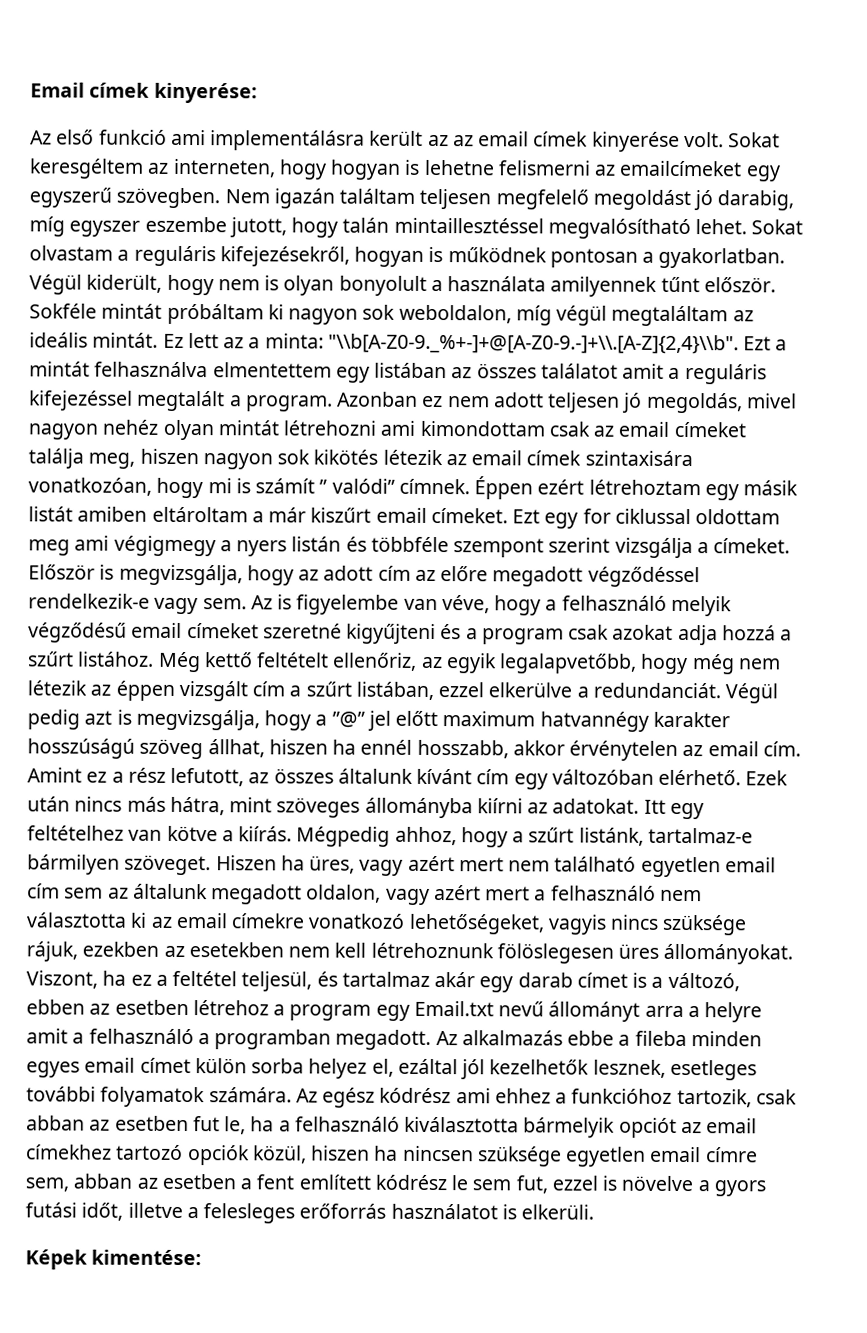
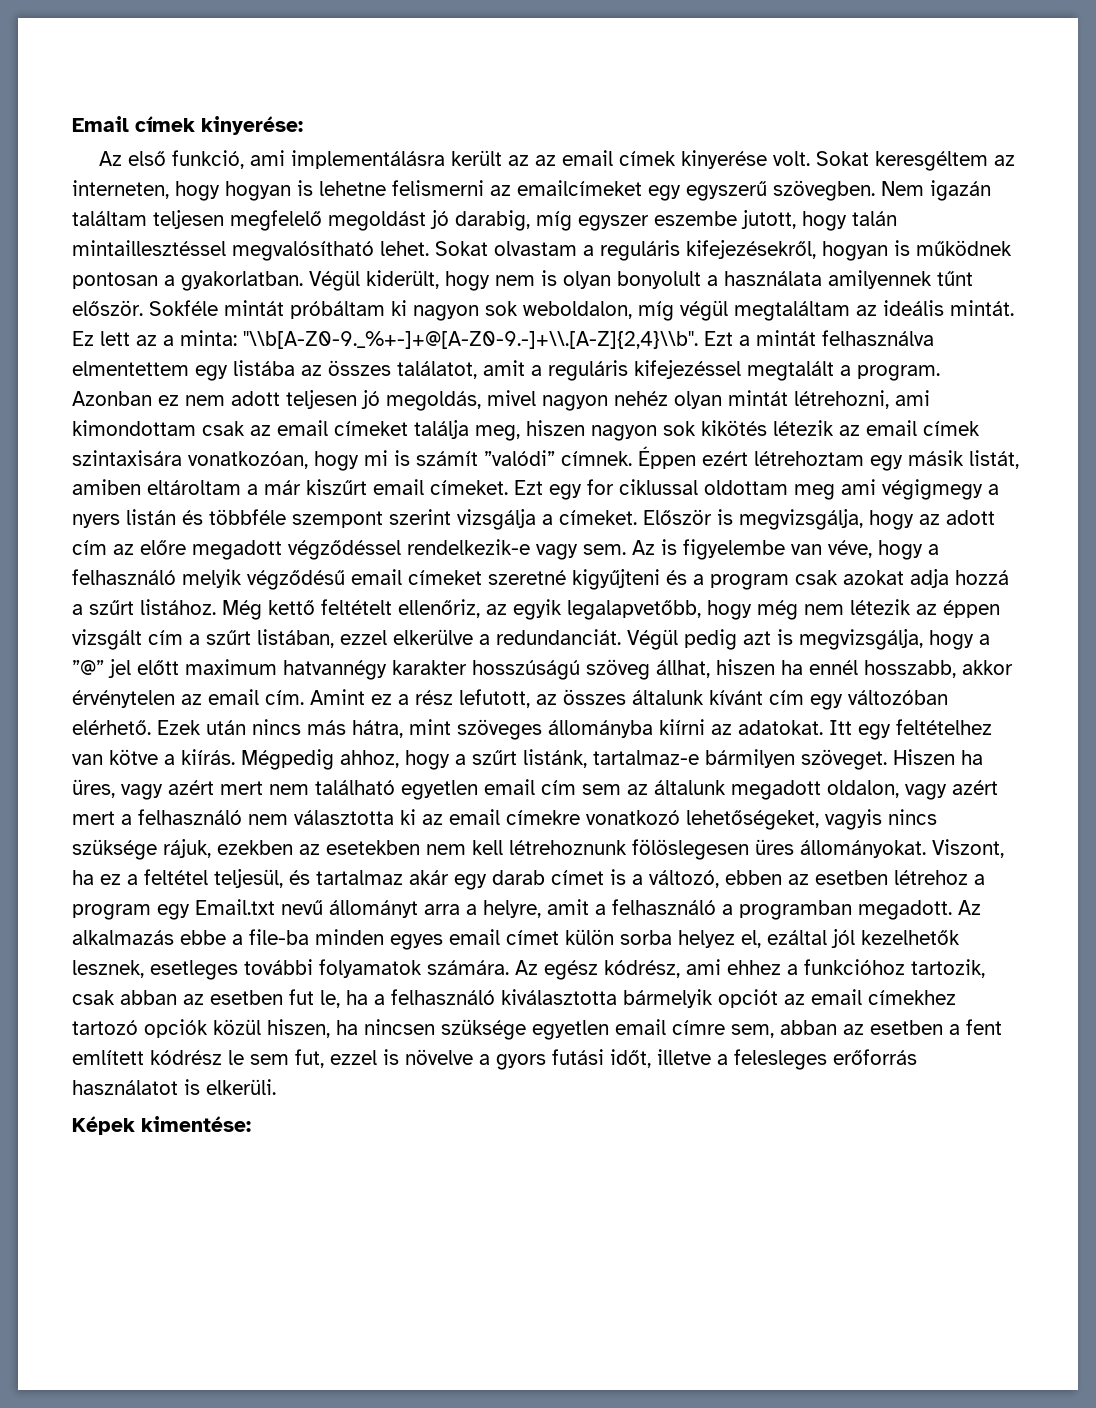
[98,129,167,145] funkció -> [172,150,245,169] funkció,
[374,362,618,379] listában az összes találatot -> [233,360,477,379] listába az összes találatot,
[283,420,377,436] létrehozni -> [794,390,889,409] létrehozni,
[319,478,395,494] ” valódi” -> [484,450,555,466] ”valódi”
[28,506,73,522] listát -> [969,450,1019,469] listát,
[704,1002,763,1023] helyre -> [483,900,541,918] helyre,
[634,1030,687,1047] fileba -> [249,929,309,945] file-ba
[379,1087,452,1104] kódrész -> [604,960,680,978] kódrész,
[252,1145,371,1164] közül, hiszen -> [213,1019,330,1038] közül hiszen,

